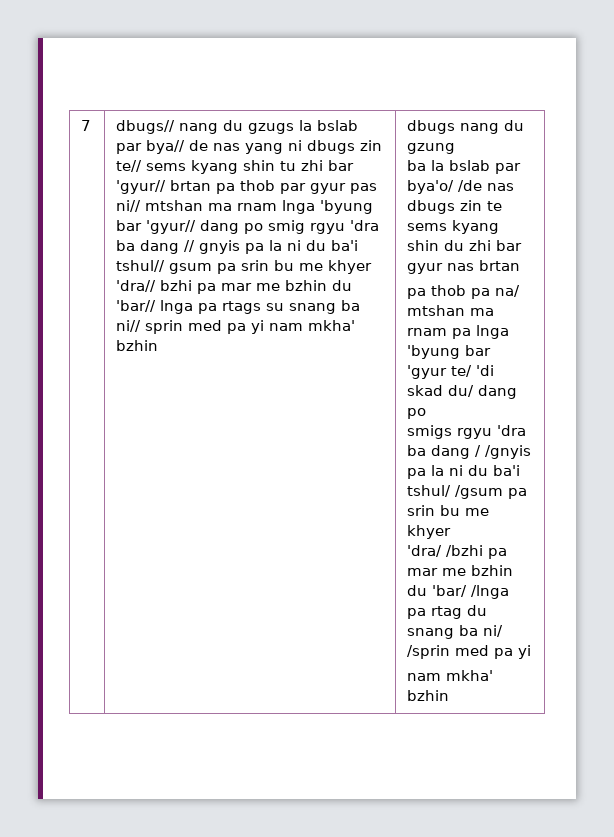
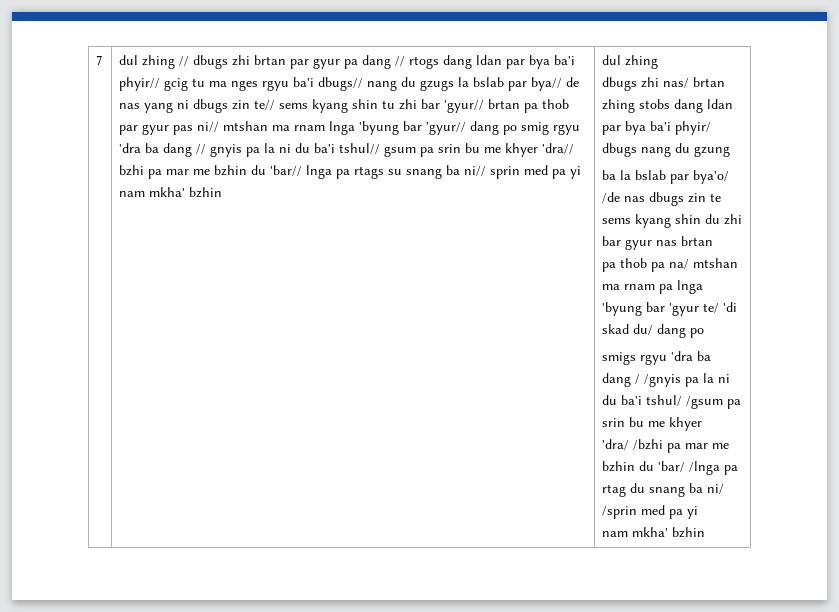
(92, 125) none -> [118,55,575,69] [118,77,314,91] dul zhing // dbugs zhi brtan par gyur pa dang // rtogs dang ldan par bya ba'i phyir// gcig tu ma nges rgyu ba'i
(159, 345) none -> [601,55,658,69] [601,77,725,91] [601,99,733,113] [601,121,711,135] dul zhing // dbugs zhi nas/ brtan zhing stobs dang ldan par bya ba'i phyir/

